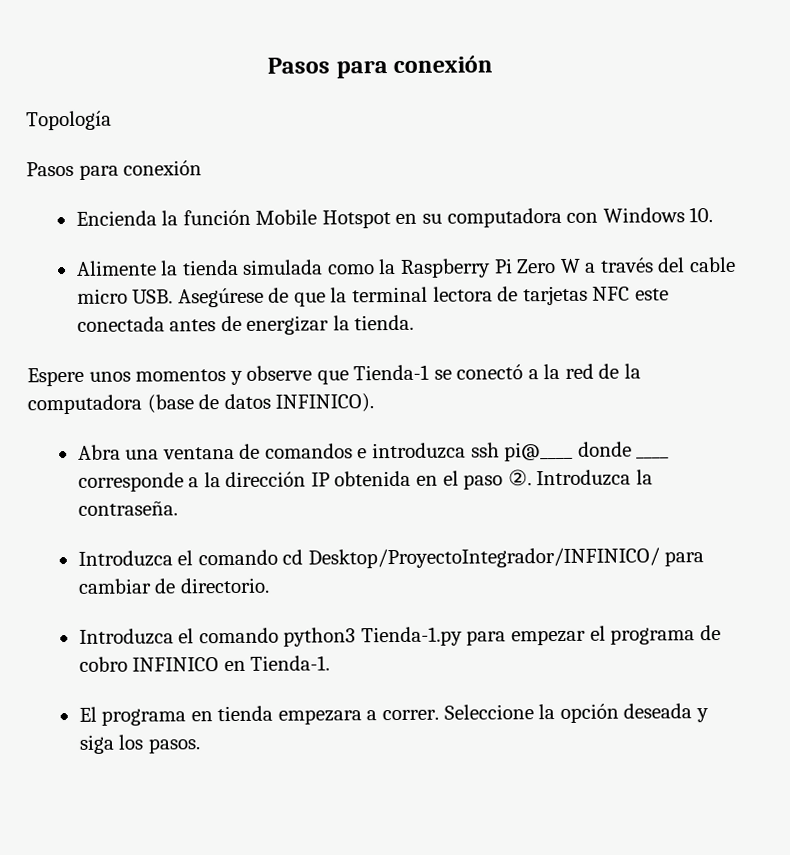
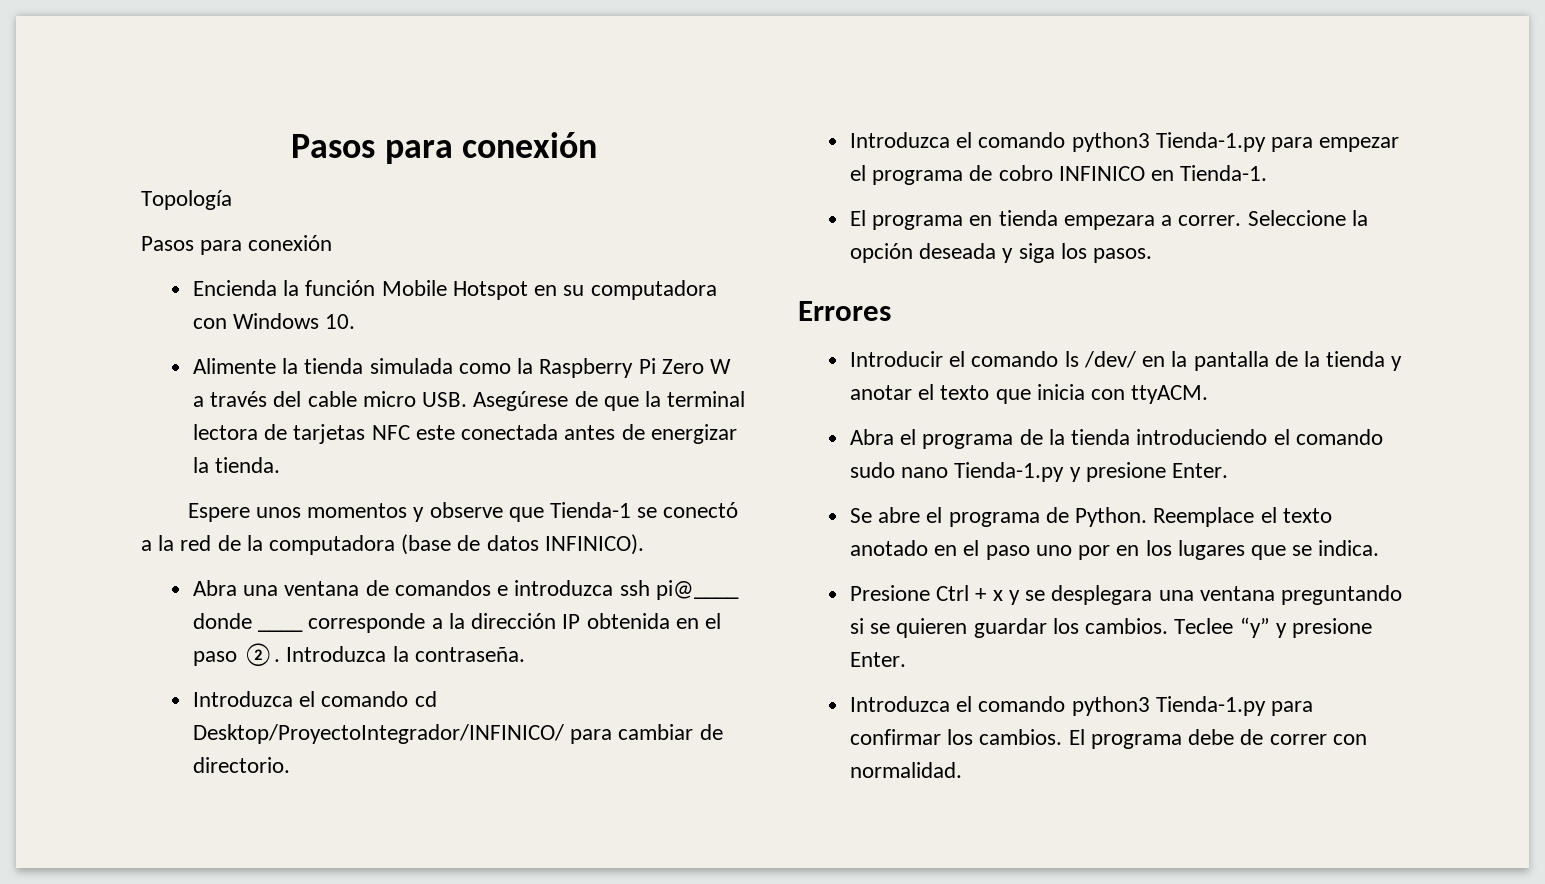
(200, 746) none -> [798,301,891,321] [850,351,1403,371] [850,384,1209,404] [850,429,1383,449] [850,462,1229,482] [850,507,1332,527] [850,540,1380,560] [850,585,1402,605] [850,617,1372,638] [850,652,907,667] [850,696,1314,716] [850,729,1367,749] [850,762,963,778] // Errores // Introducir el comando ls /dev/ en la pantalla de la tienda y anotar el texto que inicia con ttyACM. // Abra el programa de la tienda introduciendo el comando sudo nano Tienda-1.py y presione Enter. // Se abre el programa de Python. Reemplace el texto anotado en el paso uno por en los lugares que se indica. // Presione Ctrl + x y se desplegara una ventana preguntando si se quieren guardar los cambios. Teclee “y” y presione Enter. // Introduzca el comando python3 Tienda-1.py para confirmar los cambios. El programa debe de correr con normalidad.

